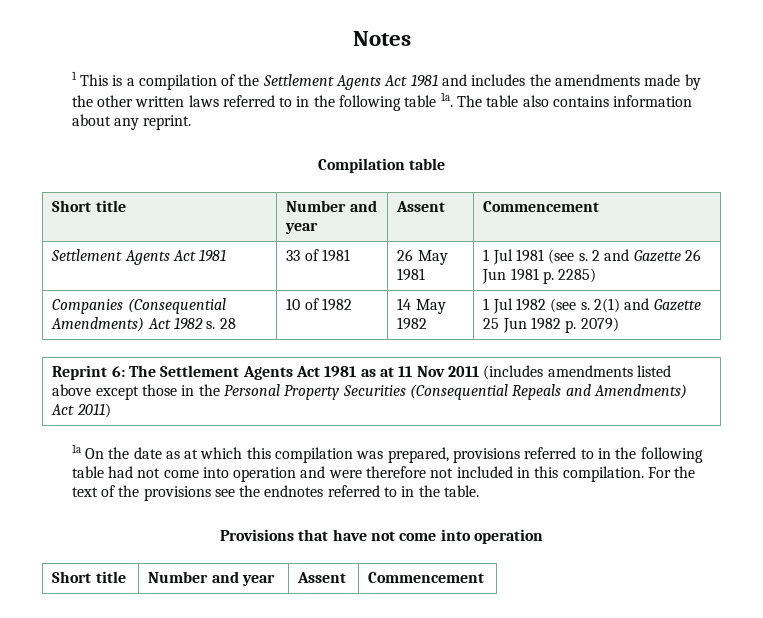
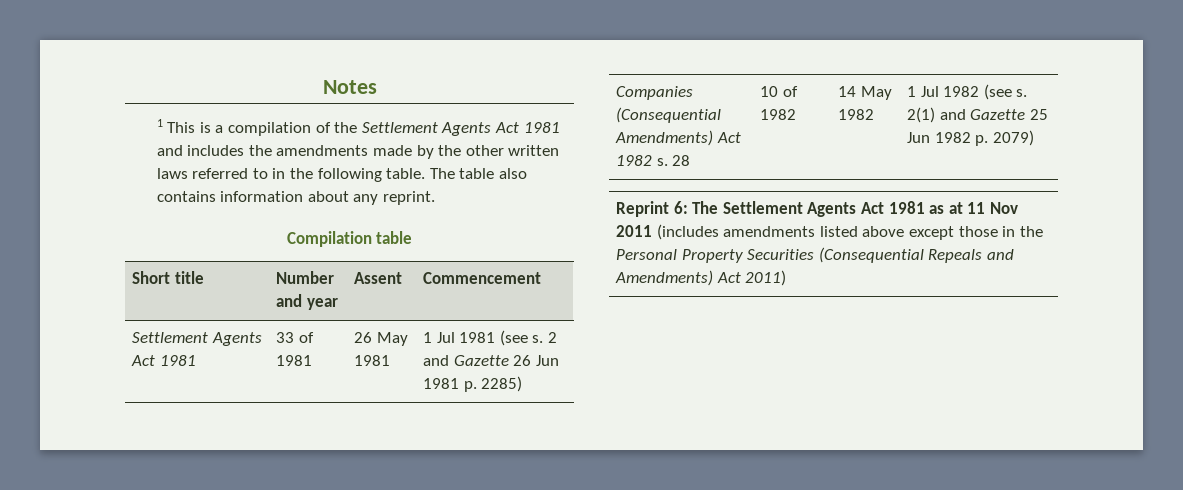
[404,92,453,107] table 1a. -> [386,168,426,179] table.
[71,444,703,463] [71,466,696,482] [71,485,480,501] [220,529,543,544] [52,571,126,583] [148,571,276,586] [297,572,347,583] [368,572,485,583] // 1a On the date as at which this compilation was prepared, provisions referred to in the following table had not come into operation and were therefore not included in this compilation. For the text of the provisions see the endnotes referred to in the table. // Provisions that have not come into operation // Short title | Number and year | Assent | Commencement -> (787, 278) none

